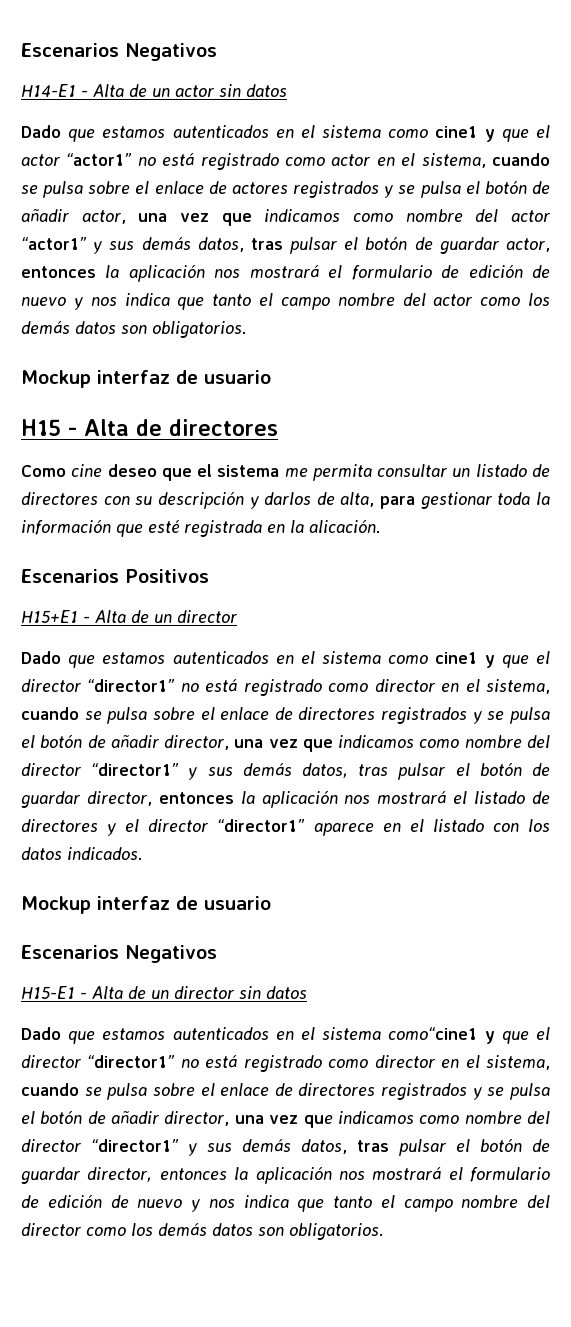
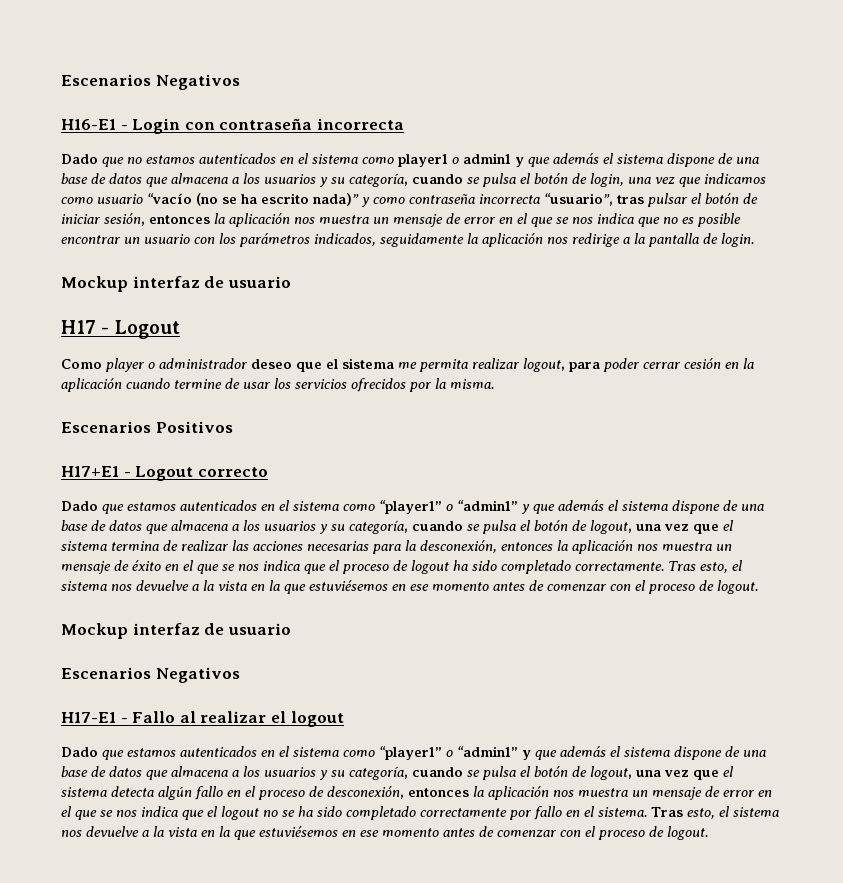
[21,43,217,61] [21,84,287,97] [21,125,550,142] [21,153,550,170] [21,181,550,198] [21,209,550,226] [21,237,550,254] [21,265,551,282] [21,293,550,310] [21,321,247,338] [21,370,271,388] [21,419,278,436] [21,464,550,481] [21,492,550,509] [21,520,381,537] [21,569,209,583] [21,610,237,623] [21,651,550,668] [21,679,551,696] [21,707,550,724] [21,735,550,752] [21,763,550,780] [21,791,551,808] [21,819,551,836] [21,847,143,861] [21,896,271,914] [21,945,217,963] [21,986,307,999] [21,1027,550,1044] [21,1055,551,1072] [21,1083,550,1100] [21,1111,550,1128] [21,1139,550,1156] [21,1167,550,1184] [21,1195,550,1212] [21,1223,384,1240] Escenarios Negativos // H14-E1 - Alta de un actor sin datos // Dado que estamos autenticados en el sistema como cine1 y que el actor “actor1” no está registrado como actor en el sistema, cuando se pulsa sobre el enlace de actores registrados y se pulsa el botón de añadir actor, una vez que indicamos como nombre del actor “actor1” y sus demás datos, tras pulsar el botón de guardar actor, entonces la aplicación nos mostrará el formulario de edición de nuevo y nos indica que tanto el campo nombre del actor como los demás datos son obligatorios. // Mockup interfaz de usuario // H15 - Alta de directores // Como cine deseo que el sistema me permita consultar un listado de directores con su descripción y darlos de alta, para gestionar toda la información que esté registrada en la alicación. // Escenarios Positivos // H15+E1 - Alta de un director // Dado que estamos autenticados en el sistema como cine1 y que el director “director1” no está registrado como director en el sistema, cuando se pulsa sobre el enlace de directores registrados y se pulsa el botón de añadir director, una vez que indicamos como nombre del director “director1” y sus demás datos, tras pulsar el botón de guardar director, entonces la aplicación nos mostrará el listado de directores y el director “director1” aparece en el listado con los datos indicados. // Mockup interfaz de usuario // Escenarios Negativos // H15-E1 - Alta de un director sin datos // Dado que estamos autenticados en el sistema como“cine1 y que el director “director1” no está registrado como director en el sistema, cuando se pulsa sobre el enlace de directores registrados y se pulsa el botón de añadir director, una vez que indicamos como nombre del director “director1” y sus demás datos, tras pulsar el botón de guardar director, entonces la aplicación nos mostrará el formulario de edición de nuevo y nos indica que tanto el campo nombre del director como los demás datos son obligatorios. -> [61,74,240,90] [61,118,404,134] [61,153,759,167] [61,173,766,187] [61,193,758,207] [61,213,741,227] [61,233,754,247] [61,276,291,292] [61,320,180,339] [61,358,754,372] [61,378,494,392] [61,421,233,433] [61,466,268,481] [61,500,764,514] [61,520,734,534] [61,540,732,554] [61,560,743,574] [61,580,758,594] [61,623,291,639] [61,667,240,683] [61,711,344,727] [61,746,766,760] [61,766,734,780] [61,786,772,800] [61,806,779,820] [61,826,708,840] Escenarios Negativos // H16-E1 - Login con contraseña incorrecta // Dado que no estamos autenticados en el sistema como player1 o admin1 y que además el sistema dispone de una base de datos que almacena a los usuarios y su categoría, cuando se pulsa el botón de login, una vez que indicamos como usuario “vacío (no se ha escrito nada)” y como contraseña incorrecta “usuario”, tras pulsar el botón de iniciar sesión, entonces la aplicación nos muestra un mensaje de error en el que se nos indica que no es posible encontrar un usuario con los parámetros indicados, seguidamente la aplicación nos redirige a la pantalla de login. // Mockup interfaz de usuario // H17 - Logout // Como player o administrador deseo que el sistema me permita realizar logout, para poder cerrar cesión en la aplicación cuando termine de usar los servicios ofrecidos por la misma. // Escenarios Positivos // H17+E1 - Logout correcto // Dado que estamos autenticados en el sistema como “player1” o “admin1” y que además el sistema dispone de una base de datos que almacena a los usuarios y su categoría, cuando se pulsa el botón de logout, una vez que el sistema termina de realizar las acciones necesarias para la desconexión, entonces la aplicación nos muestra un mensaje de éxito en el que se nos indica que el proceso de logout ha sido completado correctamente. Tras esto, el sistema nos devuelve a la vista en la que estuviésemos en ese momento antes de comenzar con el proceso de logout. // Mockup interfaz de usuario // Escenarios Negativos // H17-E1 - Fallo al realizar el logout // Dado que estamos autenticados en el sistema como “player1” o “admin1” y que además el sistema dispone de una base de datos que almacena a los usuarios y su categoría, cuando se pulsa el botón de logout, una vez que el sistema detecta algún fallo en el proceso de desconexión, entonces la aplicación nos muestra un mensaje de error en el que se nos indica que el logout no se ha sido completado correctamente por fallo en el sistema. Tras esto, el sistema nos devuelve a la vista en la que estuviésemos en ese momento antes de comenzar con el proceso de logout.

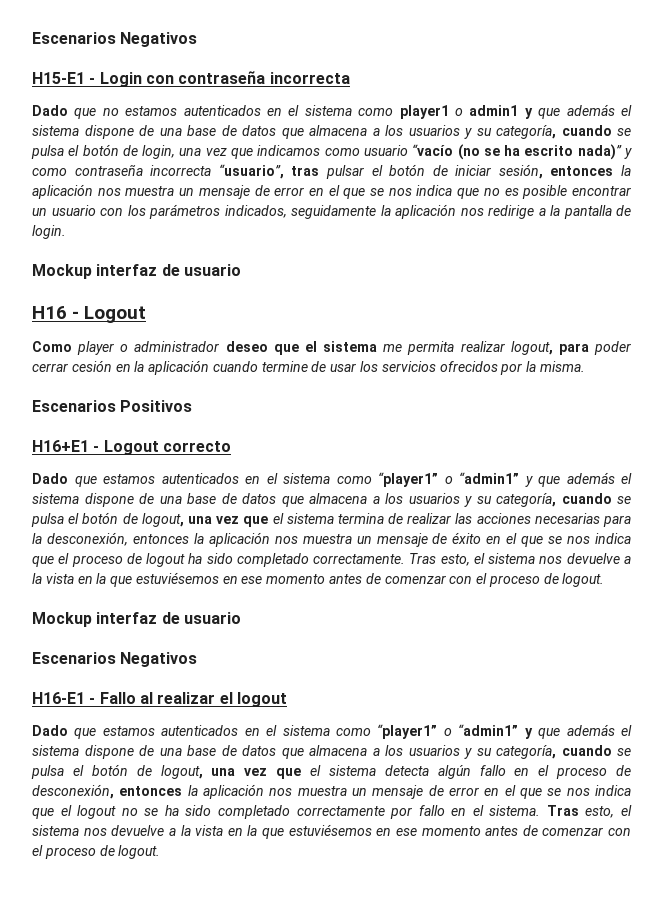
[61,74,240,90] [61,119,116,130] Escenarios Negativos // H16-E1 -> [32,32,198,47] [32,72,85,84] Escenarios Negativos // H15-E1
[61,320,96,334] H17 -> [32,306,67,319] H16
[61,466,119,477] H17+E1 -> [32,440,89,452] H16+E1
[61,712,116,723] H17-E1 -> [32,692,85,704] H16-E1

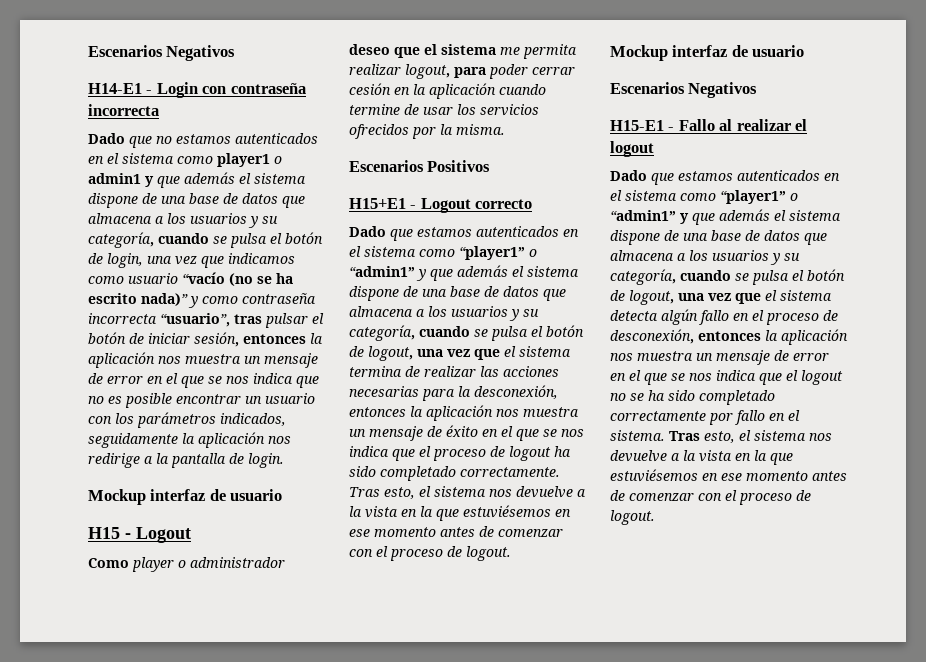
[32,32,198,47] [32,72,85,84] Escenarios Negativos // H15-E1 -> [88,45,236,61] [88,83,142,94] Escenarios Negativos // H14-E1
[32,306,67,319] H16 -> [88,527,120,539] H15
[32,440,89,452] H16+E1 -> [349,198,406,209] H15+E1
[32,692,85,704] H16-E1 -> [610,120,664,131] H15-E1

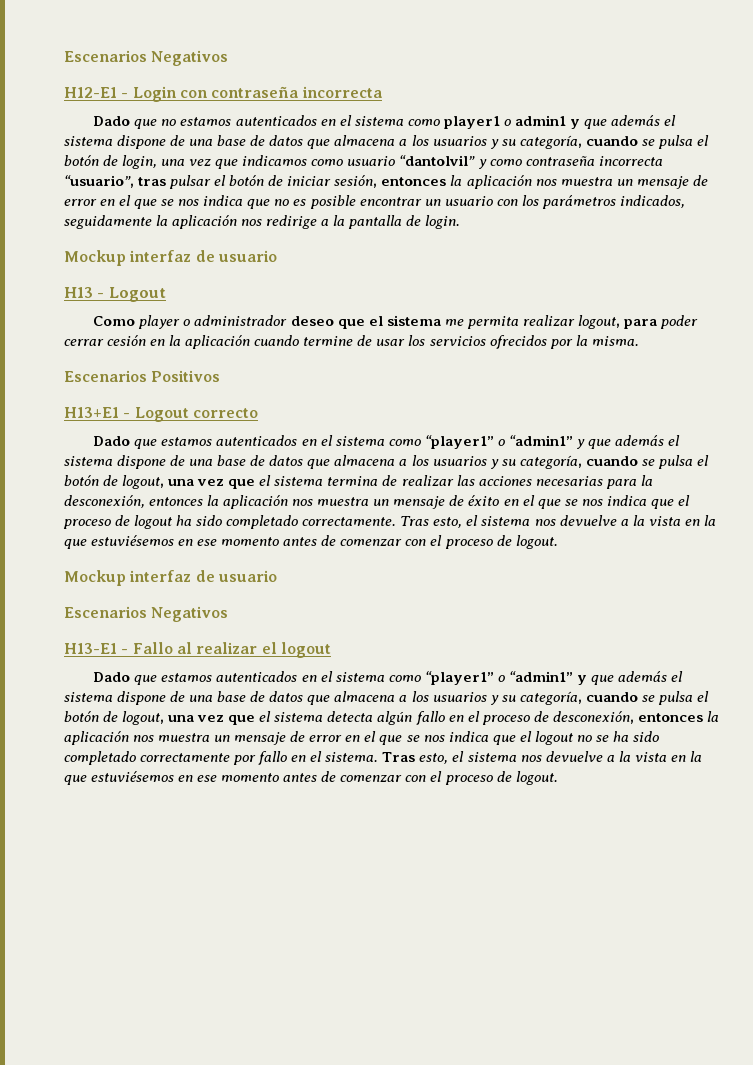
[88,45,236,61] [88,83,142,94] Escenarios Negativos // H14-E1 -> [64,50,229,66] [64,87,117,98] Escenarios Negativos // H12-E1
[182,272,293,286] [88,293,188,306] “vacío (no se ha escrito nada)” -> [399,155,476,166] “dantolvil”
[88,527,120,539] H15 -> [64,287,93,298] H13
[349,198,406,209] H15+E1 -> [64,407,119,418] H13+E1
[610,120,664,131] H15-E1 -> [64,643,117,654] H13-E1

